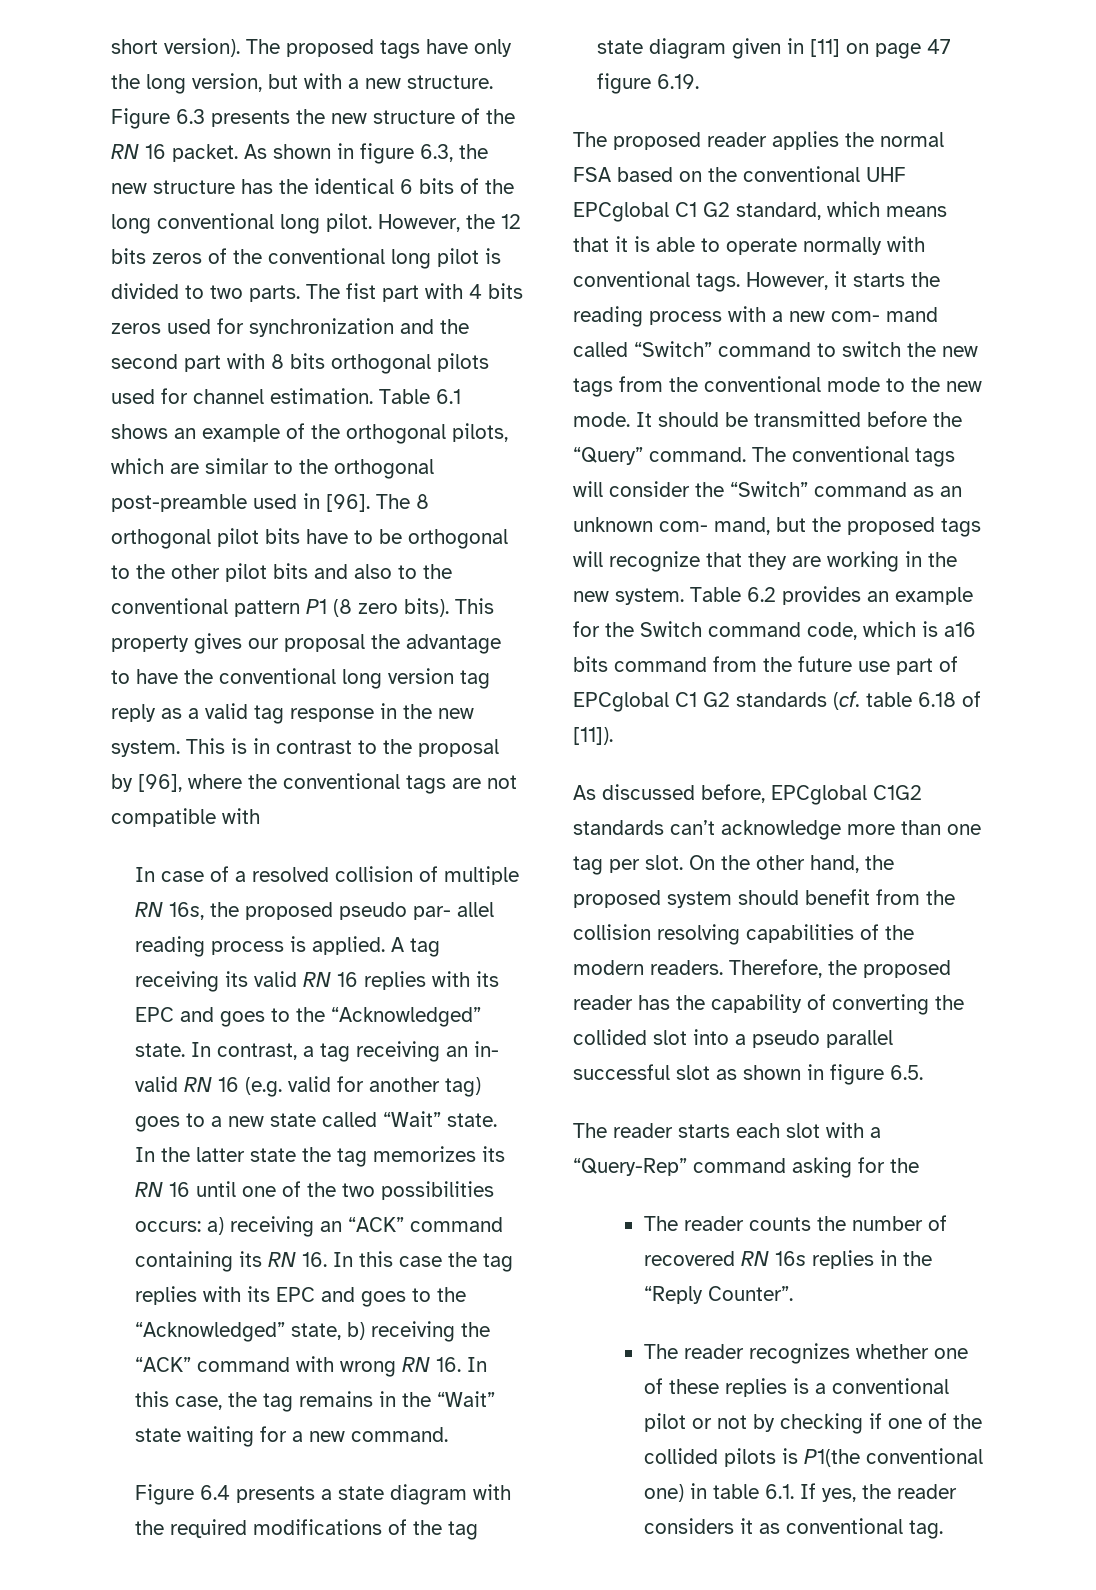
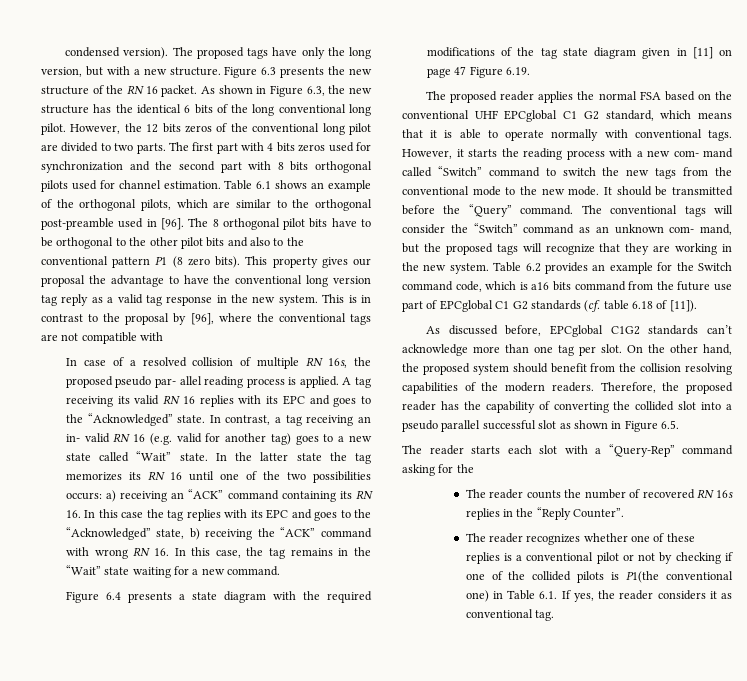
[111,39,158,54] short -> [64,47,120,57] condensed
[360,143,414,164] figure -> [270,85,303,97] Figure
[485,248,501,264] is -> [41,144,58,151] are
[346,283,376,299] fist -> [192,142,214,151] first
[597,73,652,94] figure -> [469,66,503,78] Figure
[830,1064,884,1085] figure -> [624,420,658,432] Figure
[712,1484,759,1499] table -> [507,590,536,600] Table

